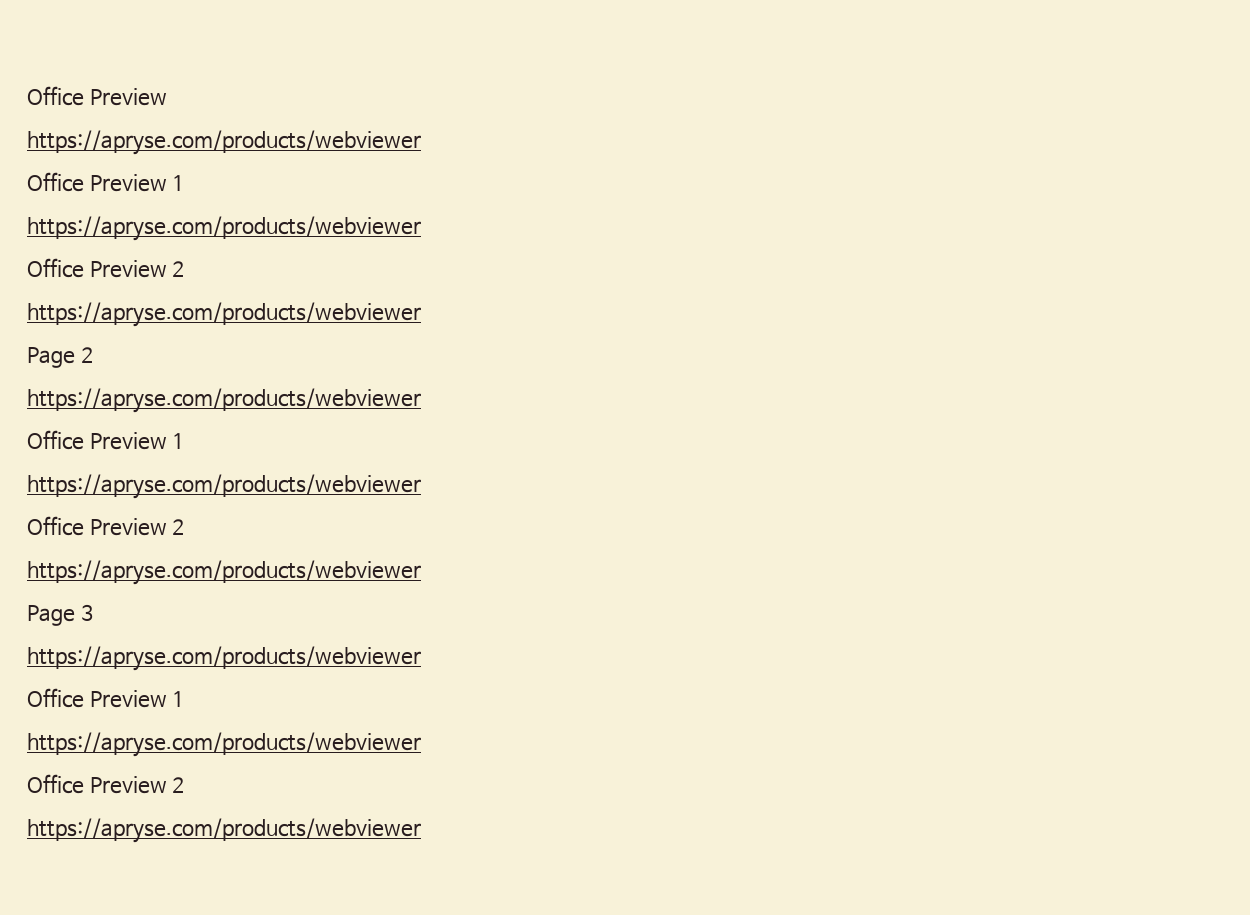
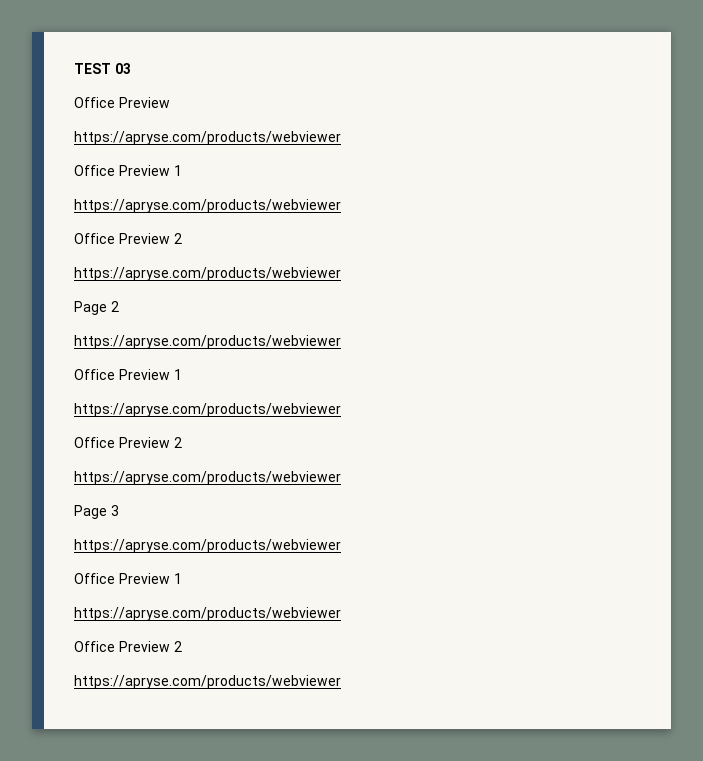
(27, 96) none -> [74,63,131,74] TEST 03 //

